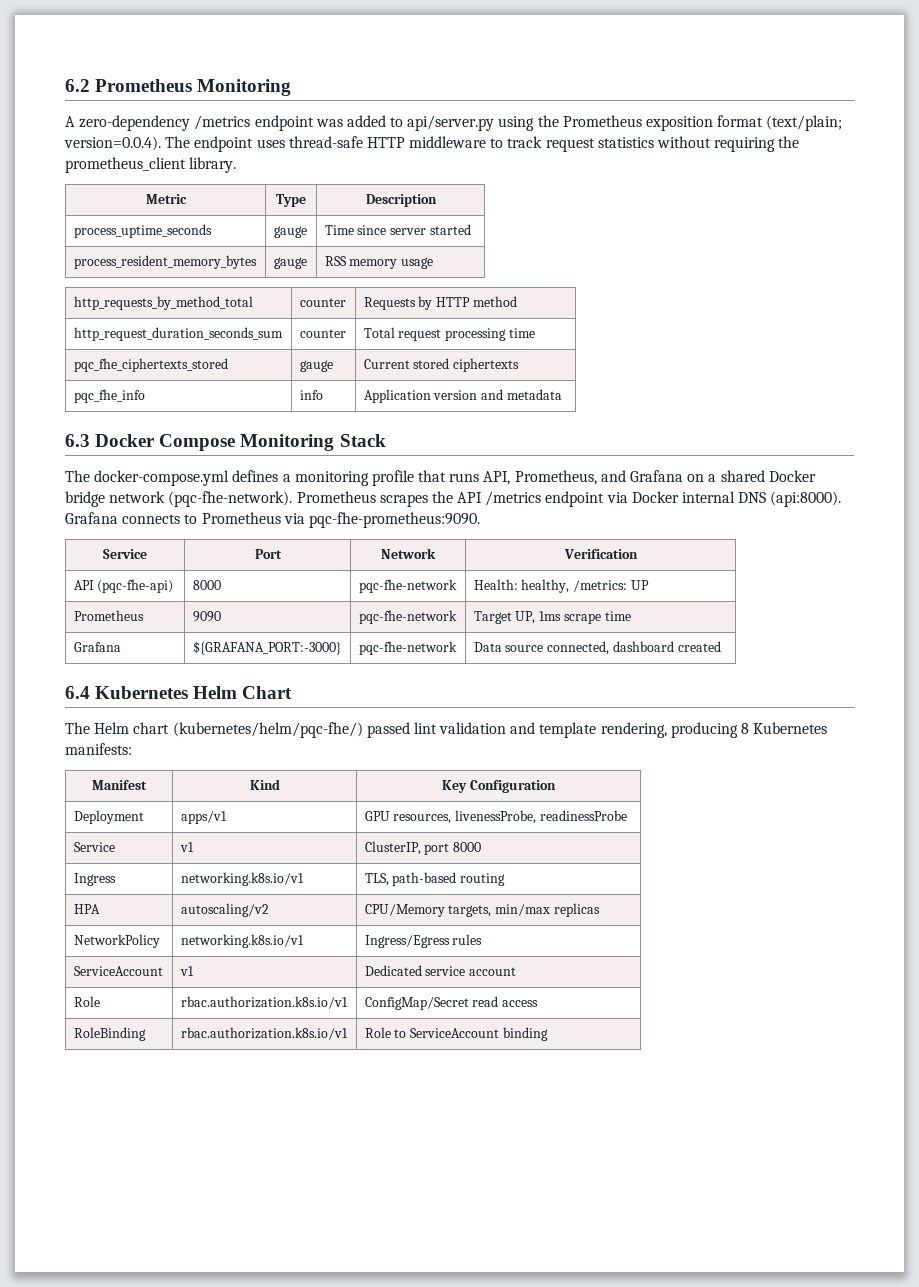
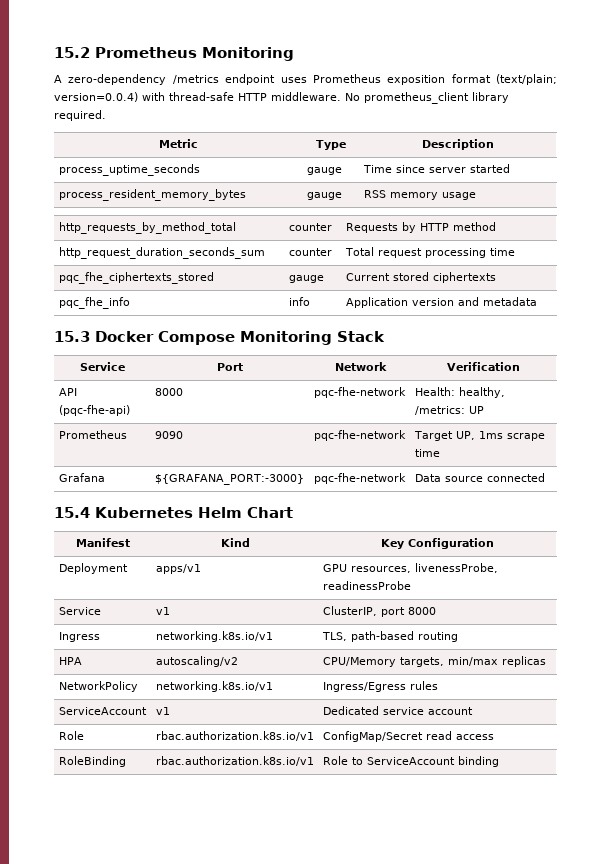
[65,79,90,92] 6.2 -> [54,47,90,58] 15.2
[315,115,843,131] [64,136,800,152] [65,157,237,173] was added to api/server.py using the Prometheus exposition format (text/plain; version=0.0.4). The endpoint uses thread-safe HTTP middleware to track request statistics without requiring the prometheus_client library. -> [280,74,557,85] [54,92,509,104] [54,110,106,121] uses Prometheus exposition format (text/plain; version=0.0.4) with thread-safe HTTP middleware. No prometheus_client library required.
[65,434,90,447] 6.3 -> [54,331,90,342] 15.3
[65,470,816,486] [65,491,842,507] [65,512,480,528] // The docker-compose.yml defines a monitoring profile that runs API, Prometheus, and Grafana on a shared Docker bridge network (pqc-fhe-network). Prometheus scrapes the API /metrics endpoint via Docker internal DNS (api:8000). Grafana connects to Prometheus via pqc-fhe-prometheus:9090. -> (385, 336) none
[547,641,721,655] [65,686,90,699] connected, dashboard created // 6.4 -> [486,473,545,482] [54,507,90,518] connected // 15.4
[65,722,828,738] [65,743,132,755] // The Helm chart (kubernetes/helm/pqc-fhe/) passed lint validation and template rendering, producing 8 Kubernetes manifests: -> (293, 512) none

